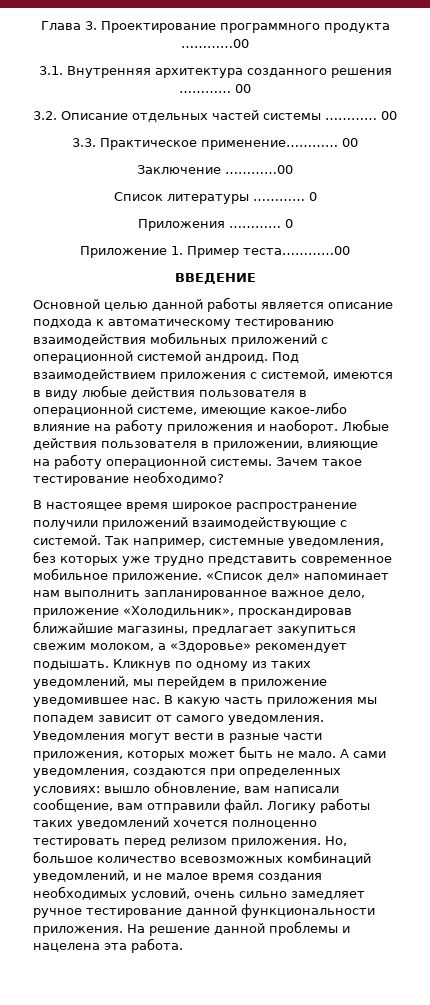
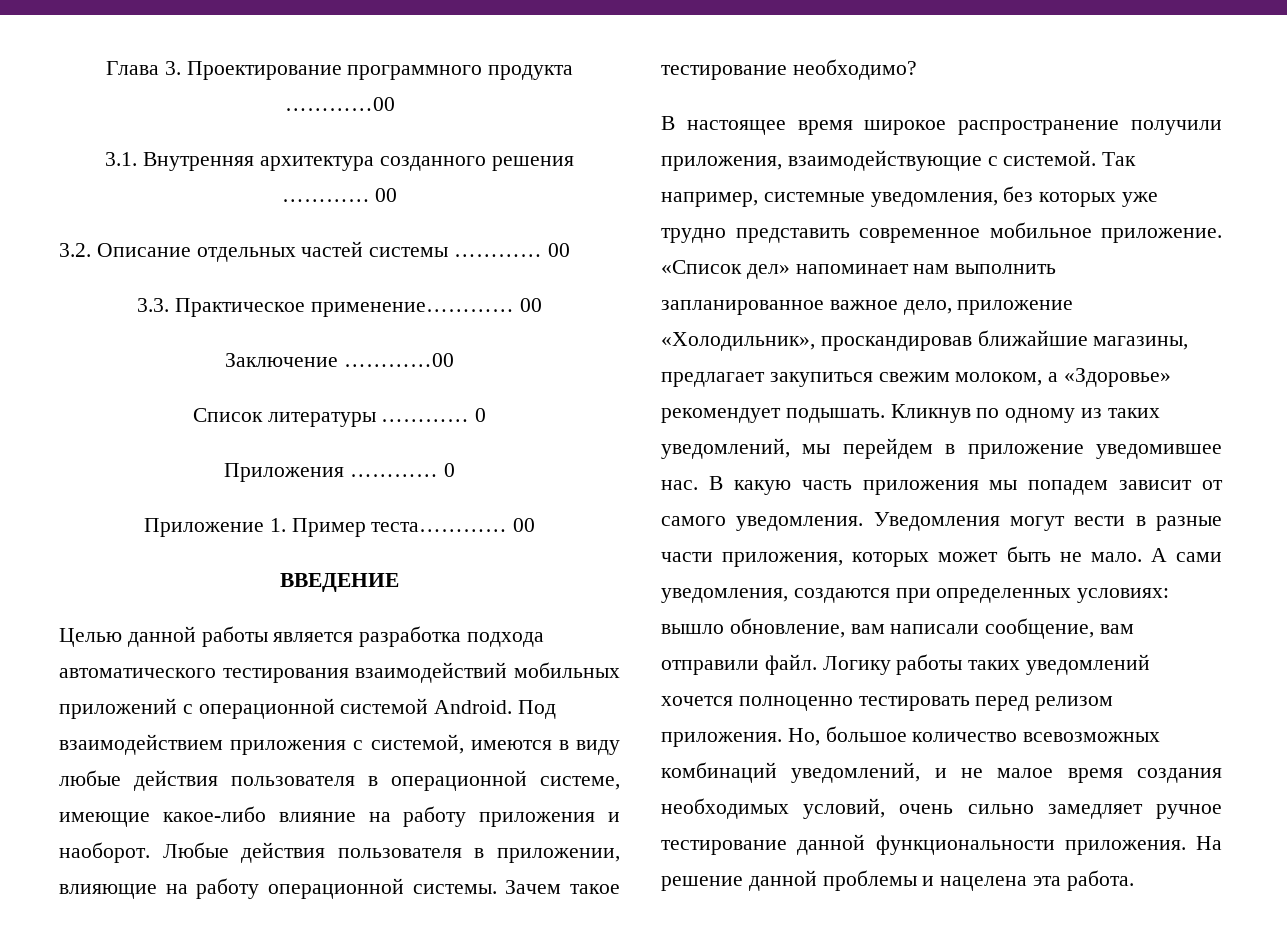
[243,246,350,255] теста…………00 -> [371,518,536,532] теста………… 00
[33,299,148,311] Основной целью -> [59,628,122,647] Целью
[328,302,393,309] [33,319,334,329] [33,334,146,346] описание подхода к автоматическому тестированию взаимодействия -> [359,626,545,647] [59,662,508,683] разработка подхода автоматического тестирования взаимодействий
[205,354,268,364] андроид. -> [434,700,513,714] Android.
[102,517,188,530] приложений -> [661,156,782,171] приложения,

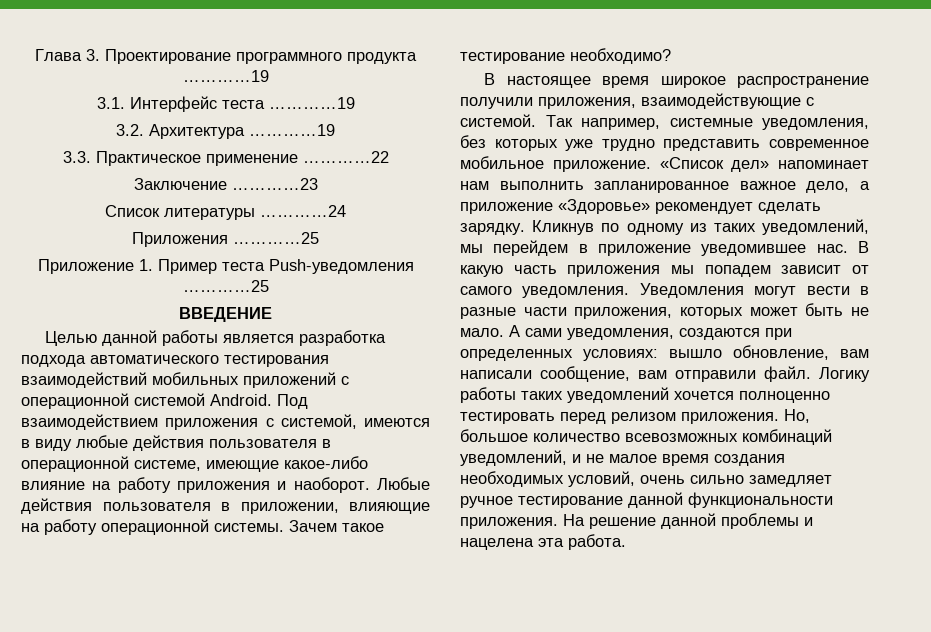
[284,97,395,111] …………00 -> [182,70,269,82] …………19
[143,152,574,171] [281,188,398,202] [59,241,570,262] Внутренняя архитектура созданного решения ………… 00 // 3.2. Описание отдельных частей системы ………… 00 -> [129,96,355,112] [116,124,335,139] Интерфейс теста …………19 // 3.2. Архитектура …………19
[310,298,542,317] применение………… 00 -> [205,151,389,166] применение …………22
[343,353,454,367] …………00 -> [231,178,318,190] …………23
[381,408,487,422] ………… 0 -> [260,205,346,217] …………24
[350,463,455,477] ………… 0 -> [233,232,319,244] …………25
[371,518,536,532] теста………… 00 -> [221,259,414,274] [182,280,269,292] теста Push-уведомления …………25
[957,300,1074,315] [661,330,1189,351] [661,368,1172,387] [661,408,885,423] приложение «Холодильник», проскандировав ближайшие магазины, предлагает закупиться свежим молоком, а «Здоровье» рекомендует подышать. -> [860,181,870,190] [460,199,821,214] [460,223,525,235] а приложение «Здоровье» рекомендует сделать зарядку.

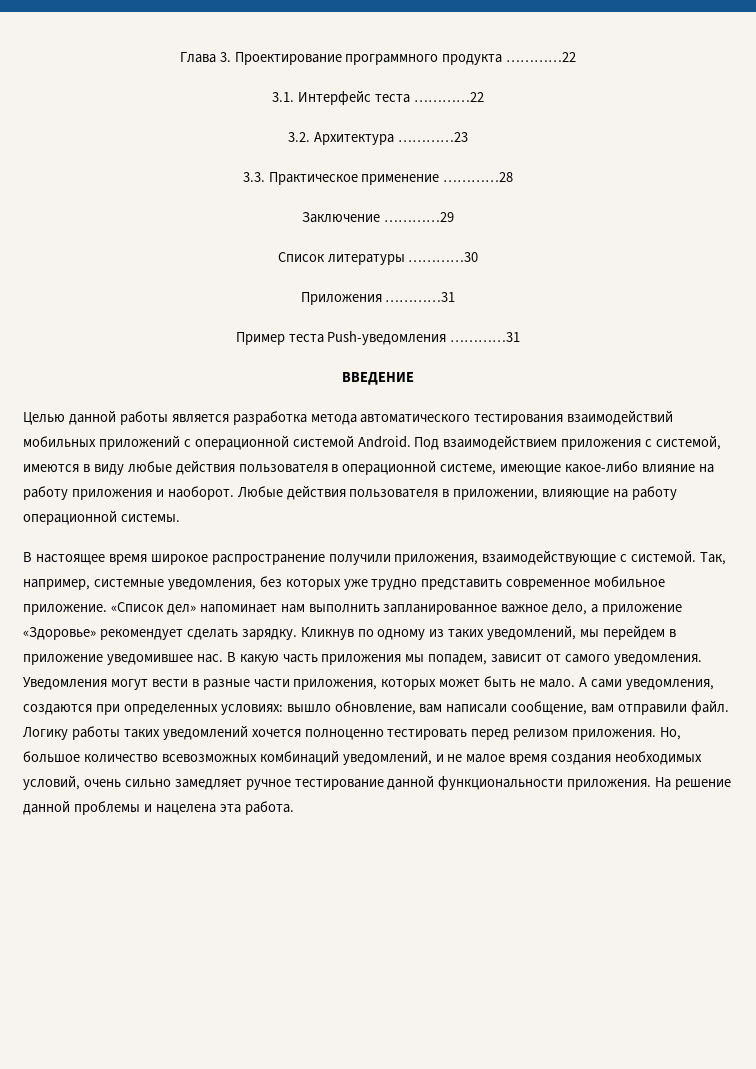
[182,70,269,82] …………19 -> [506,52,577,62] …………22
[268,97,355,109] …………19 -> [413,92,484,102] …………22
[249,124,335,136] …………19 -> [397,132,468,142] …………23
[302,151,389,163] …………22 -> [443,172,514,182] …………28
[231,178,318,190] …………23 -> [383,212,454,222] …………29
[260,205,346,217] …………24 -> [408,252,479,262] …………30
[233,232,319,244] [37,259,153,274] …………25 // Приложение 1. -> [385,292,456,302] …………31 //
[182,280,269,292] …………25 -> [450,332,521,342] …………31
[21,355,86,367] подхода -> [310,414,357,425] метода
[289,520,384,532] [460,48,671,64] Зачем такое тестирование необходимо? -> (180, 518) none
[545,115,573,127] Так -> [700,552,727,565] Так,
[704,265,771,277] попадем -> [428,654,488,665] попадем,

